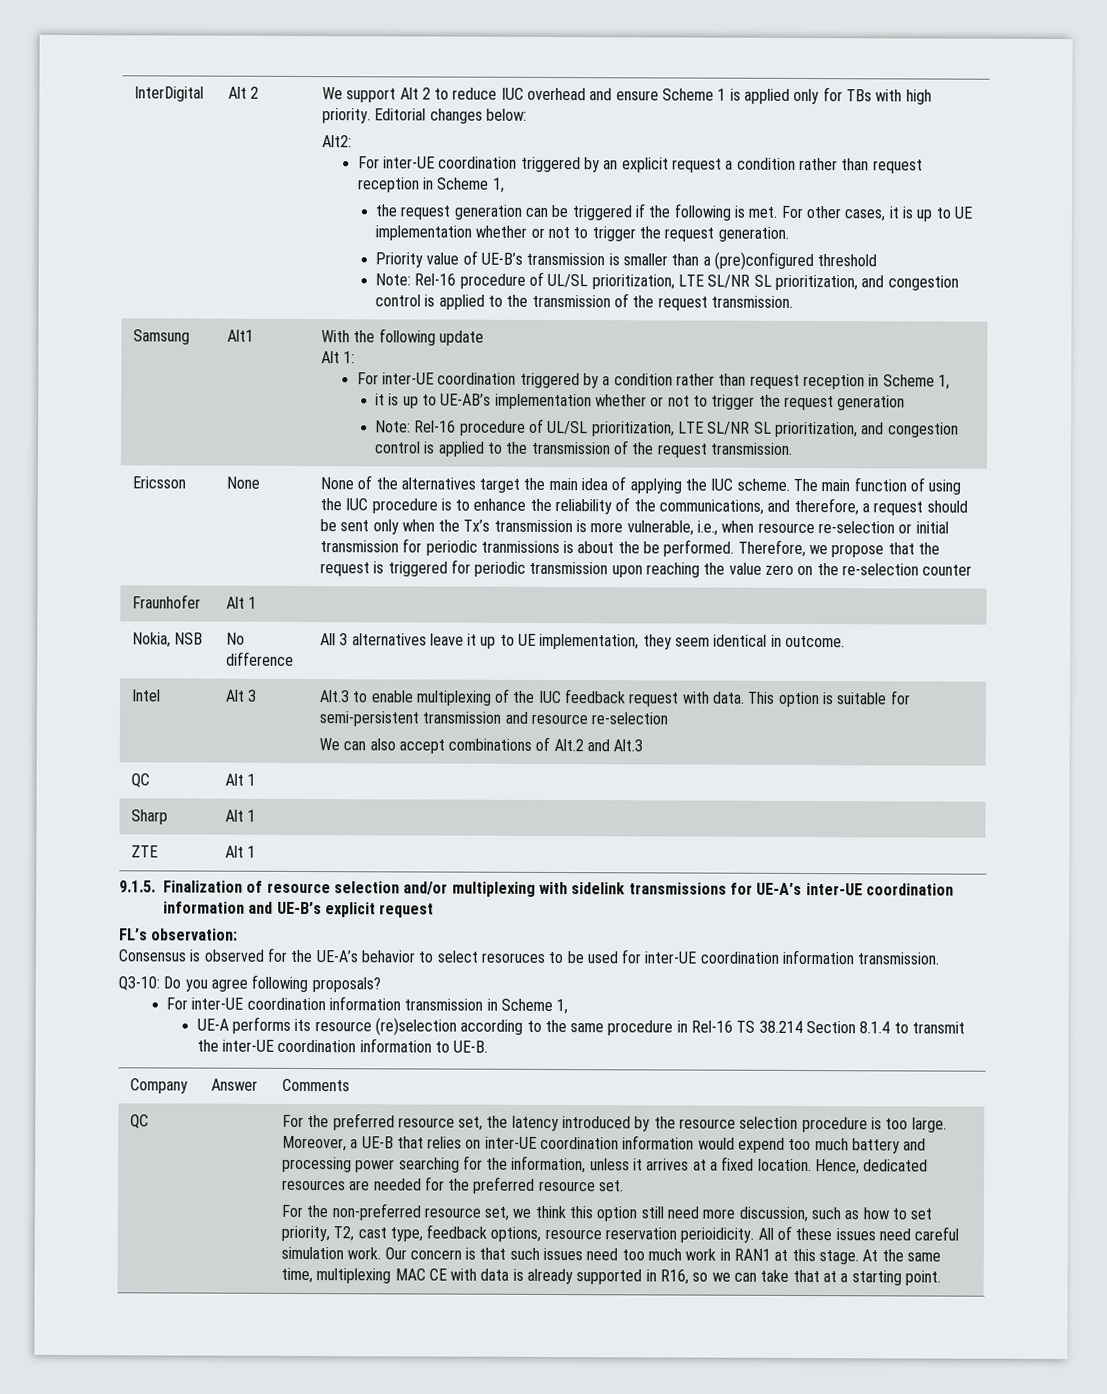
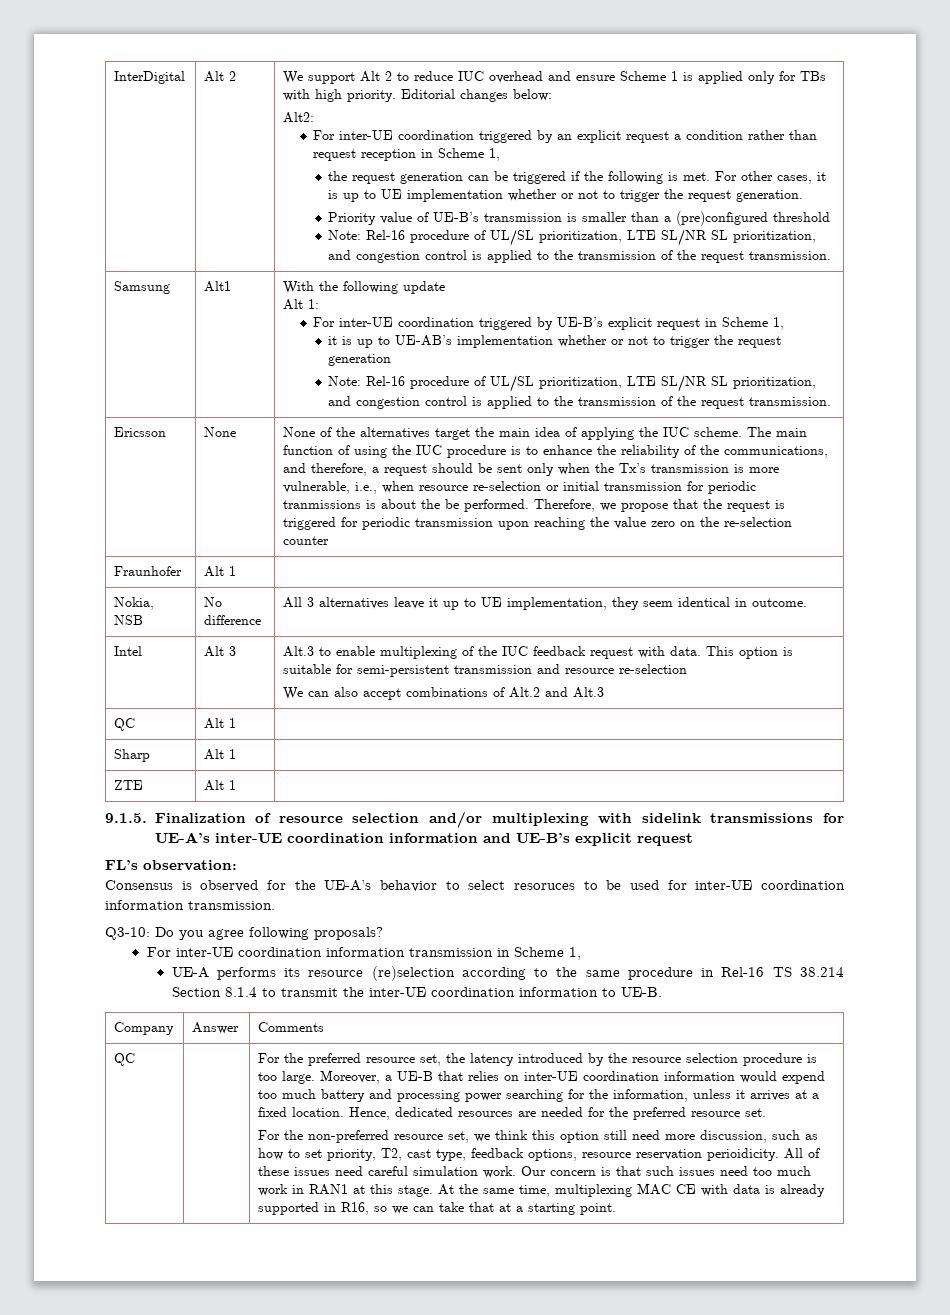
[602,373,865,390] a condition rather than request reception -> [557,317,701,330] UE-B’s explicit request

